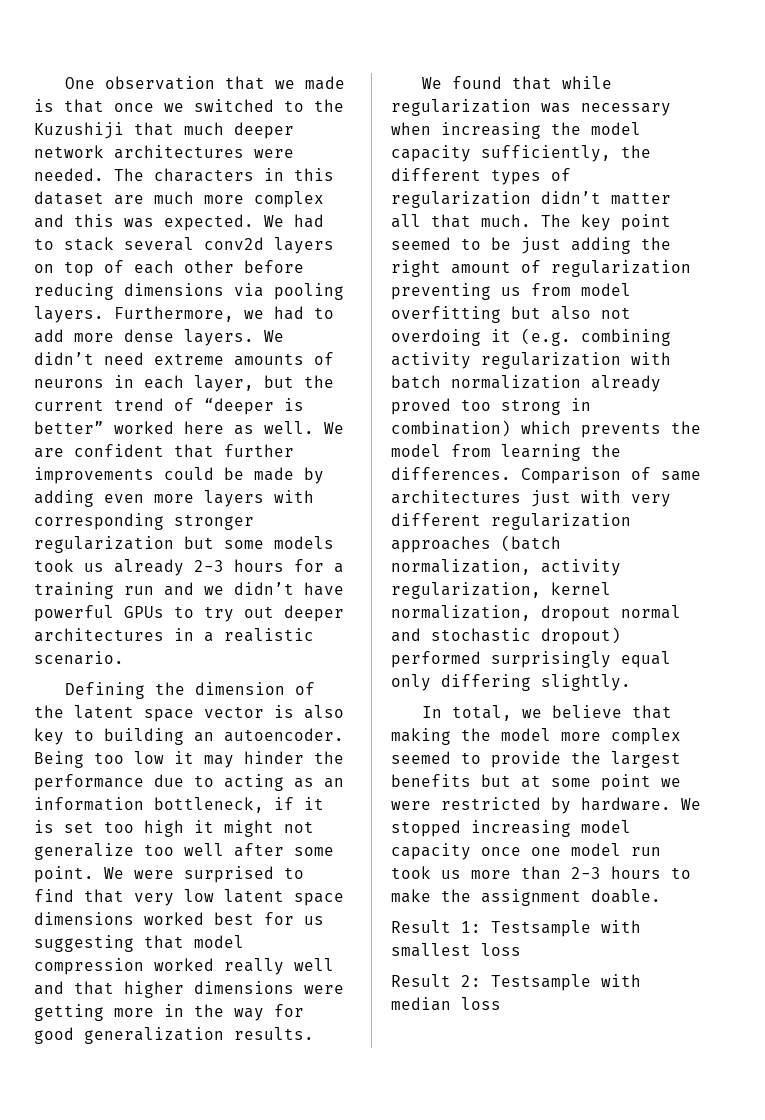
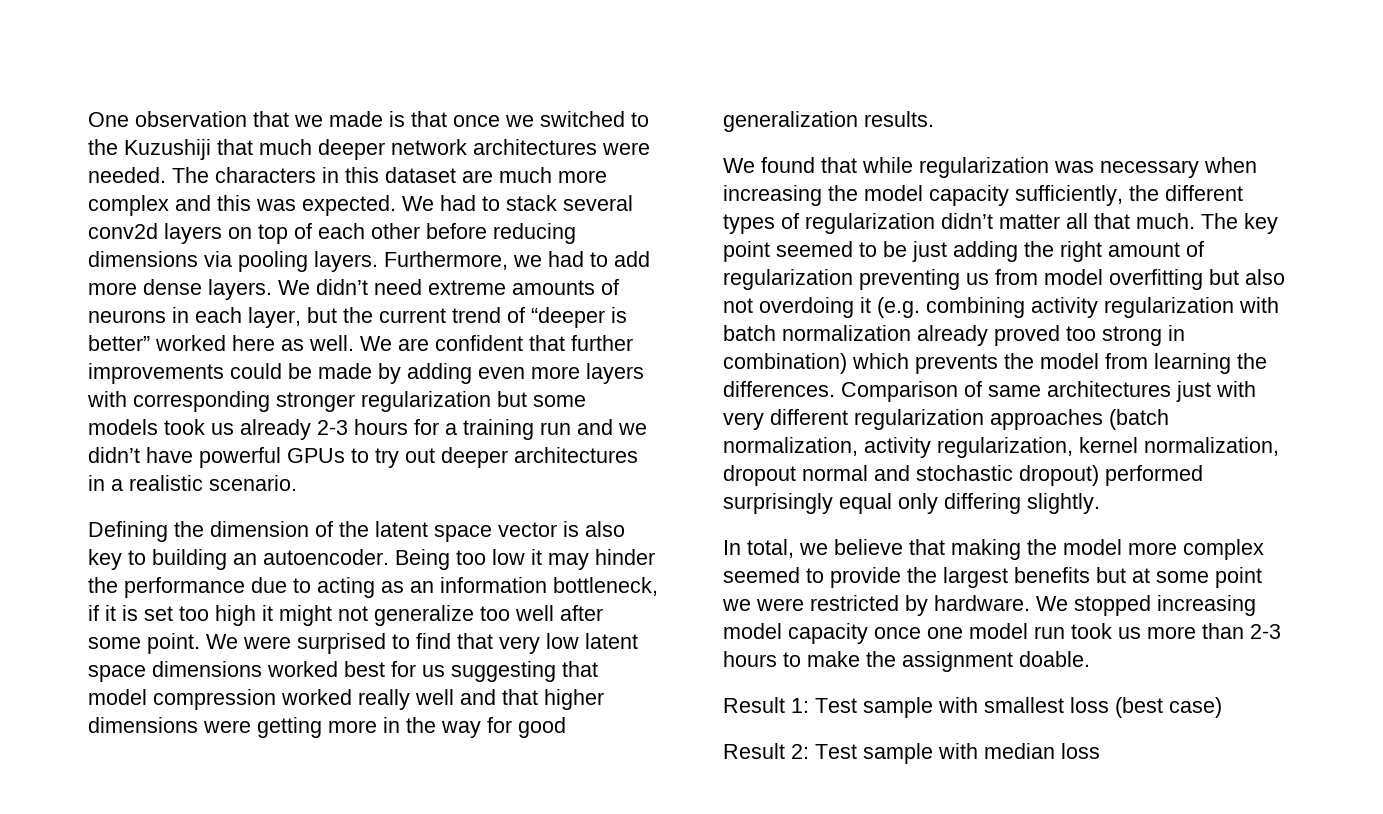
[491,920,591,937] Testsample -> [815,697,933,718] Test sample
(521, 949) none -> [1115,697,1222,718] (best case)
[491,974,591,991] Testsample -> [815,743,933,764] Test sample

